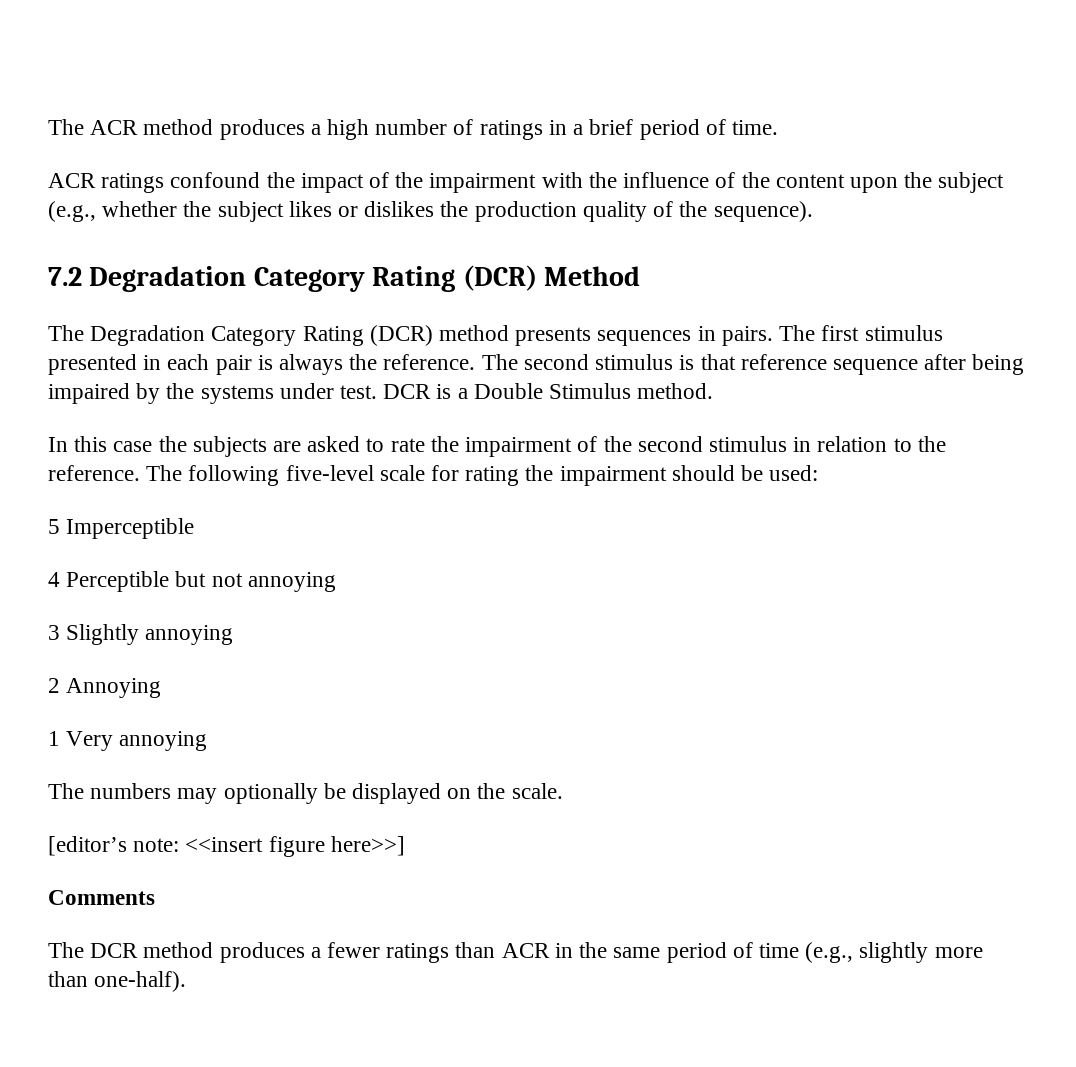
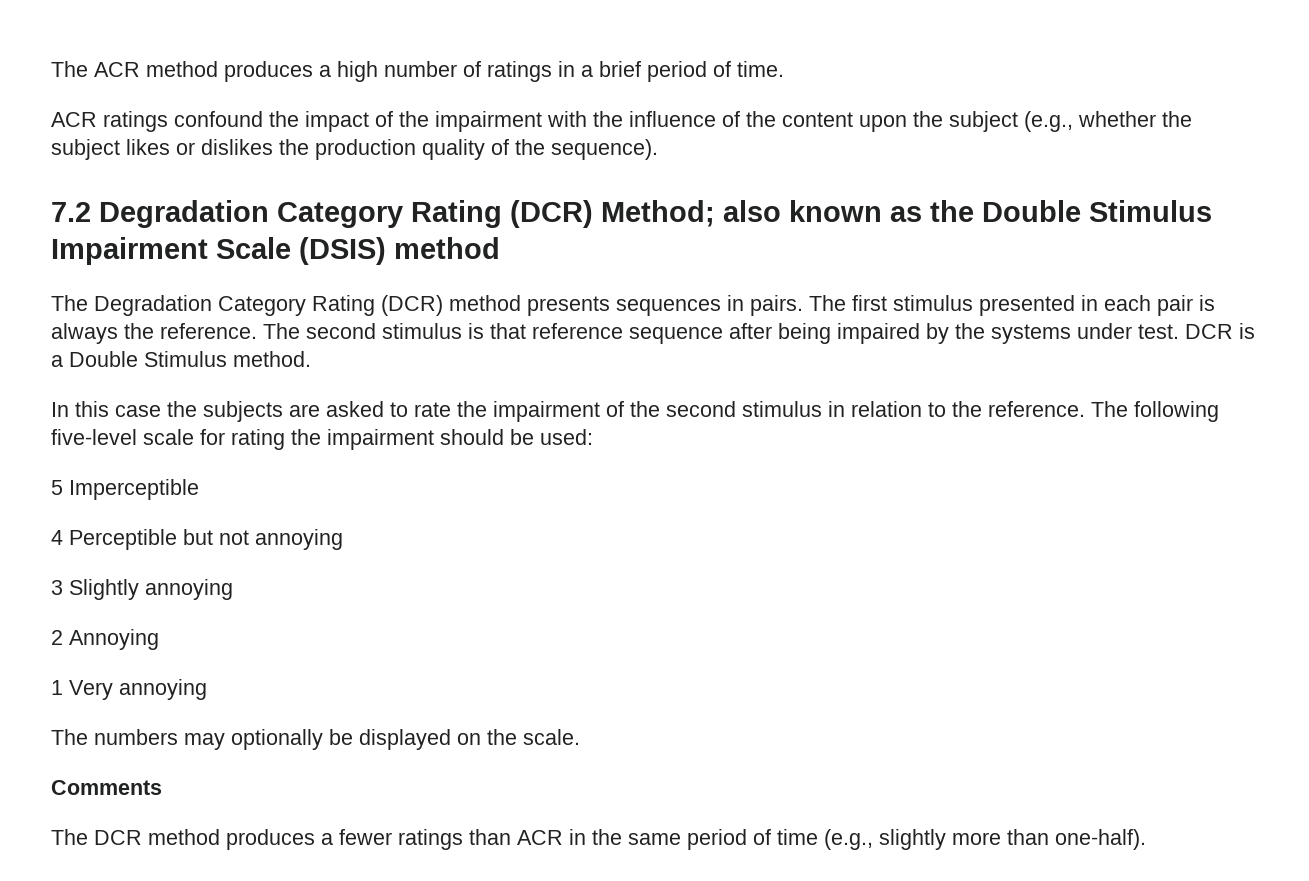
[544,266,641,286] Method -> [601,200,1212,227] [51,237,500,265] Method; also known as the Double Stimulus Impairment Scale (DSIS) method
[48,836,405,857] // [editor’s note: <<insert figure here>>] -> (580, 737) none

